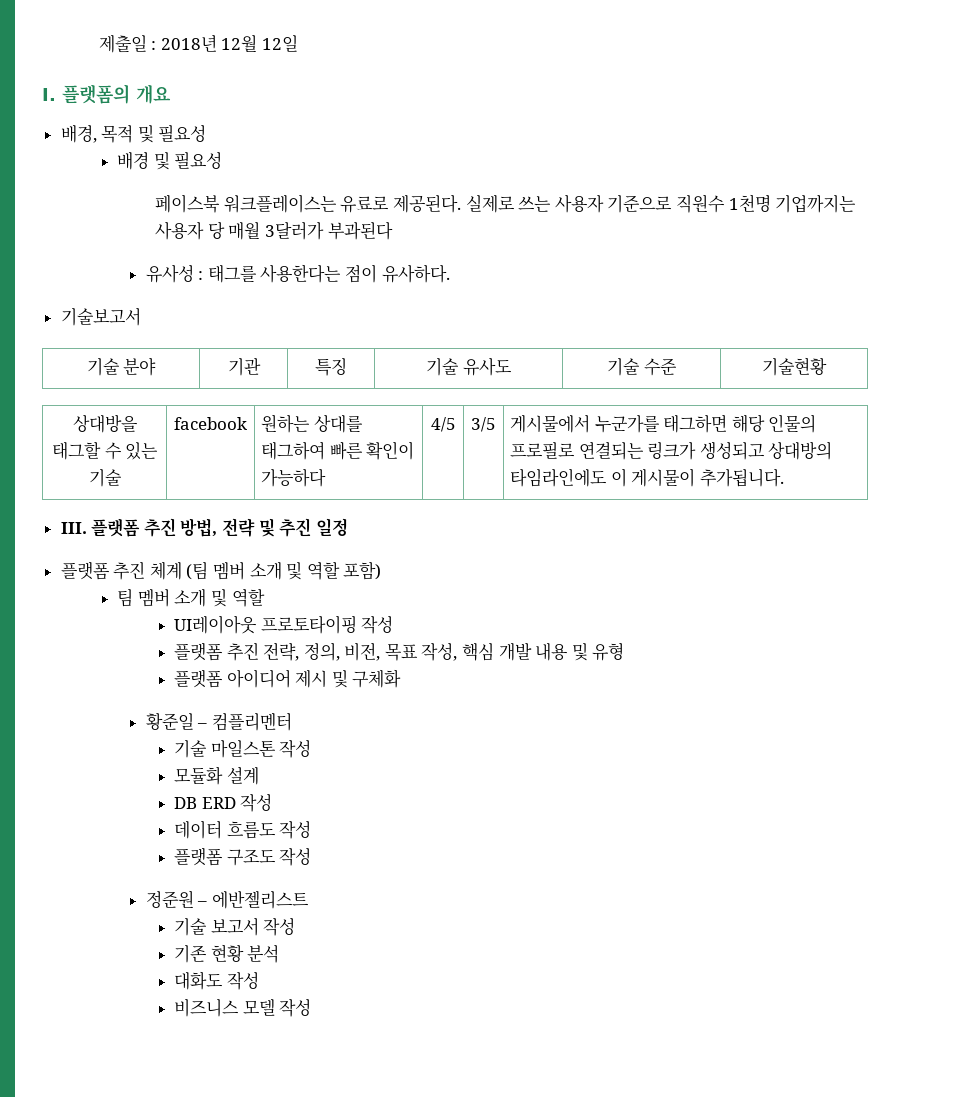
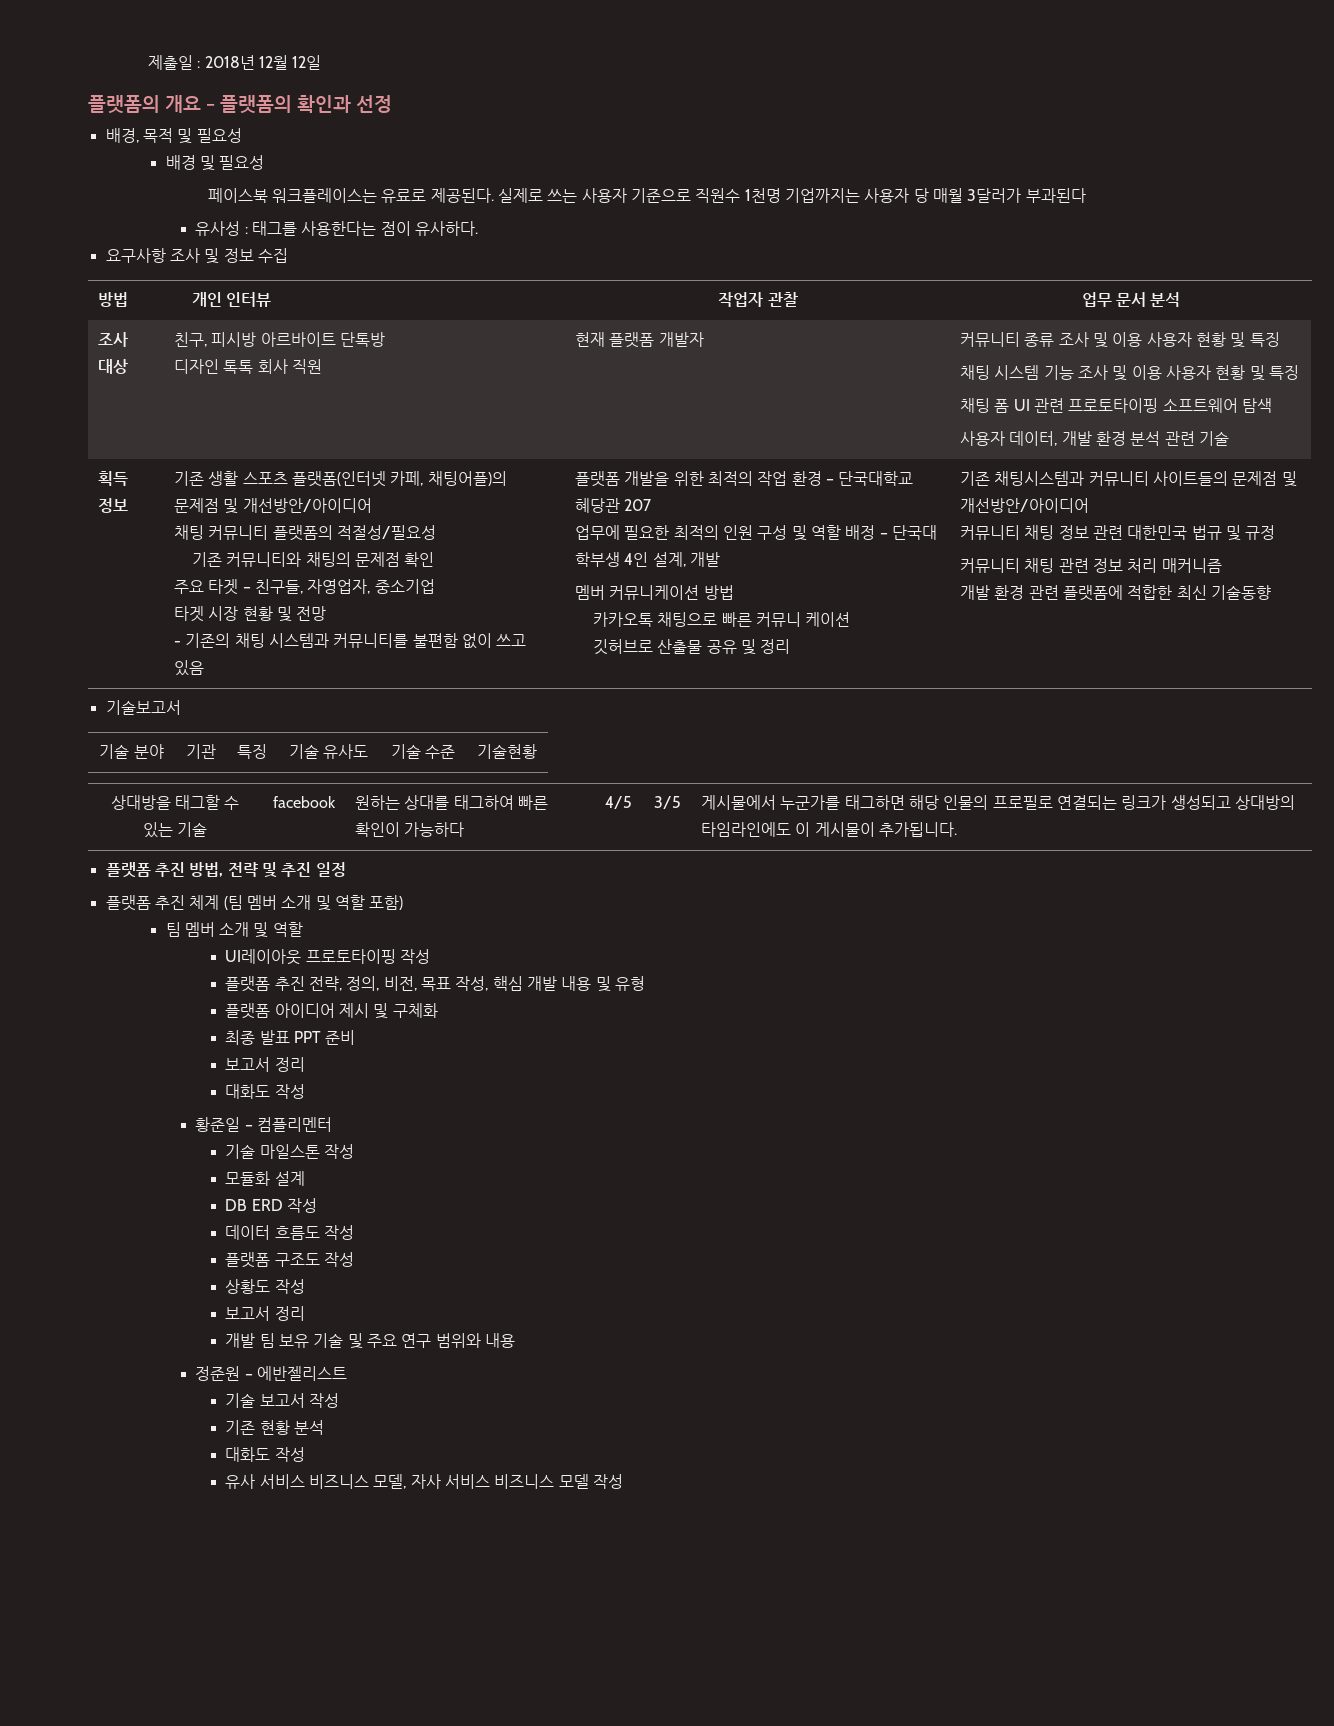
[42,88,56,101] I. -> (322, 62) none
(171, 94) none -> [205,95,392,114] – 플랫폼의 확인과 선정
(450, 273) none -> [105,248,288,264] [98,292,129,307] [192,292,272,307] [718,292,798,307] [1081,292,1181,307] [98,332,129,347] [98,359,129,374] [174,332,386,347] [174,359,323,374] [575,332,704,348] [960,332,1280,348] [960,365,1300,381] [960,398,1273,413] [960,431,1230,446] [98,471,129,486] [98,498,129,513] [174,471,507,487] [174,498,372,514] [174,525,437,541] [192,552,435,567] [174,579,435,595] [174,606,327,622] [174,633,527,649] [174,660,205,676] [575,471,914,487] [575,498,652,513] [575,525,938,541] [575,552,721,567] [575,585,734,600] [593,612,851,627] [593,639,791,655] [960,471,1297,487] [960,498,1090,513] [960,525,1276,541] [960,558,1222,573] [960,585,1272,601] // 요구사항 조사 및 정보 수집 // 방법 | 개인 인터뷰 | 작업자 관찰 | 업무 문서 분석 // 조사 대상 | 친구, 피시방 아르바이트 단톡방 // 디자인 톡톡 회사 직원 | 현재 플랫폼 개발자 | 커뮤니티 종류 조사 및 이용 사용자 현황 및 특징 // 채팅 시스템 기능 조사 및 이용 사용자 현황 및 특징 // 채팅 폼 UI 관련 프로토타이핑 소프트웨어 탐색 // 사용자 데이터, 개발 환경 분석 관련 기술 // 획득 정보 | 기존 생활 스포츠 플랫폼(인터넷 카페, 채팅어플)의 문제점 및 개선방안/아이디어 // 채팅 커뮤니티 플랫폼의 적절성/필요성 // 기존 커뮤니티와 채팅의 문제점 확인 // 주요 타겟 – 친구들, 자영업자, 중소기업 // 타겟 시장 현황 및 전망 // - 기존의 채팅 시스템과 커뮤니티를 불편함 없이 쓰고 있음 | 플랫폼 개발을 위한 최적의 작업 환경 – 단국대학교 혜당관 207 // 업무에 필요한 최적의 인원 구성 및 역할 배정 – 단국대 학부생 4인 설계, 개발 // 멤버 커뮤니케이션 방법 // 카카오톡 채팅으로 빠른 커뮤니 케이션 // 깃허브로 산출물 공유 및 정리 | 기존 채팅시스템과 커뮤니티 사이트들의 문제점 및 개선방안/아이디어 // 커뮤니티 채팅 정보 관련 대한민국 법규 및 규정 // 커뮤니티 채팅 관련 정보 처리 매커니즘 // 개발 환경 관련 플랫폼에 적합한 최신 기술동향
[60,522,87,534] III. -> (958, 829) none
(402, 678) none -> [225,1030,356,1045] [225,1057,305,1072] [225,1084,305,1099] // 최종 발표 PPT 준비 // 보고서 정리 // 대화도 작성
(312, 857) none -> [225,1279,305,1294] [225,1306,305,1321] [225,1333,515,1349] // 상황도 작성 // 보고서 정리 // 개발 팀 보유 기술 및 주요 연구 범위와 내용
(259, 981) none -> [225,1474,490,1489] 유사 서비스 비즈니스 모델, 자사 서비스

